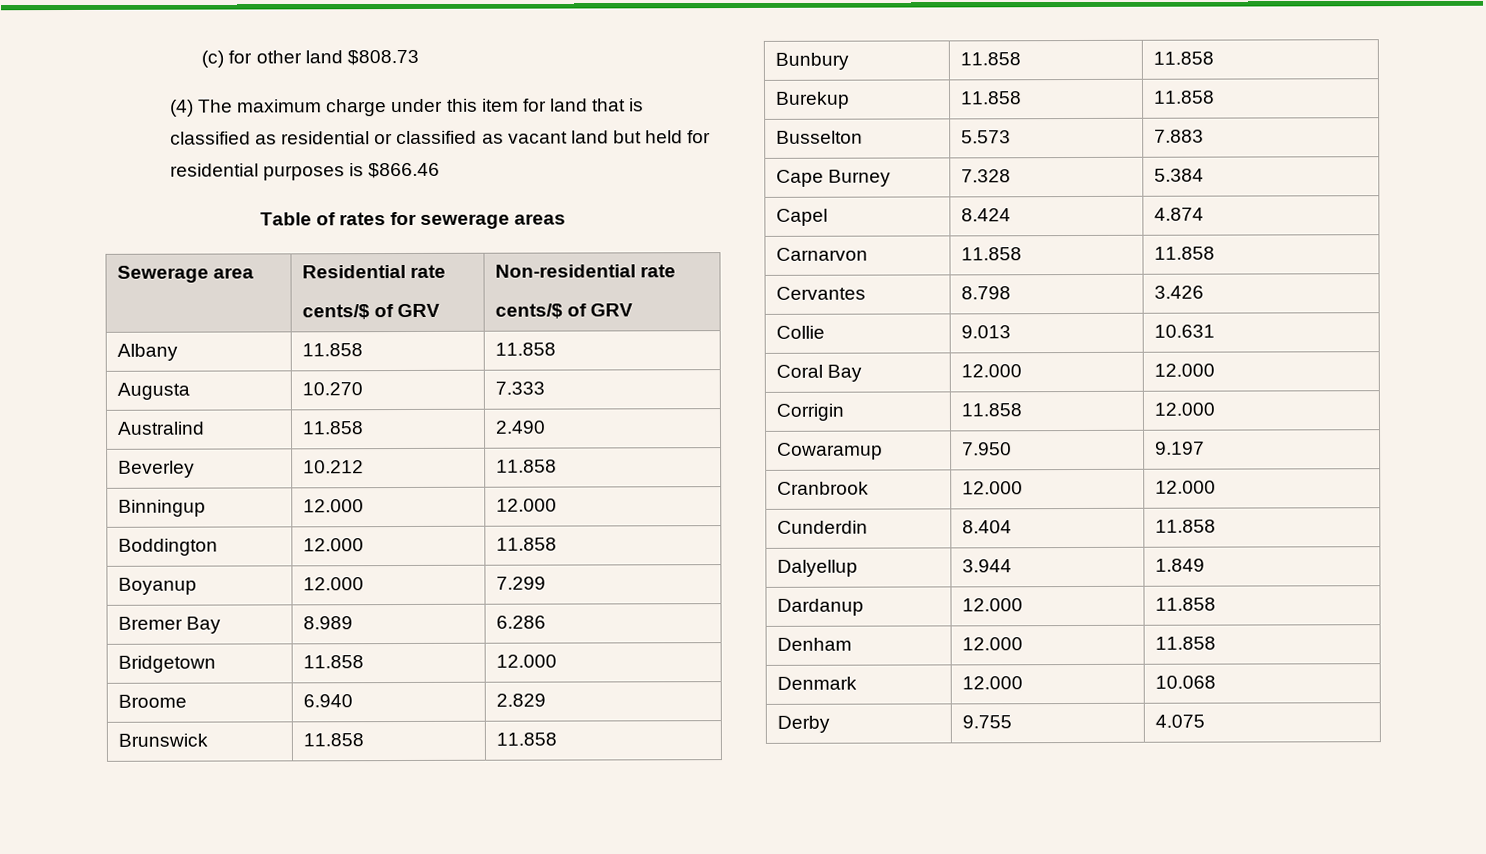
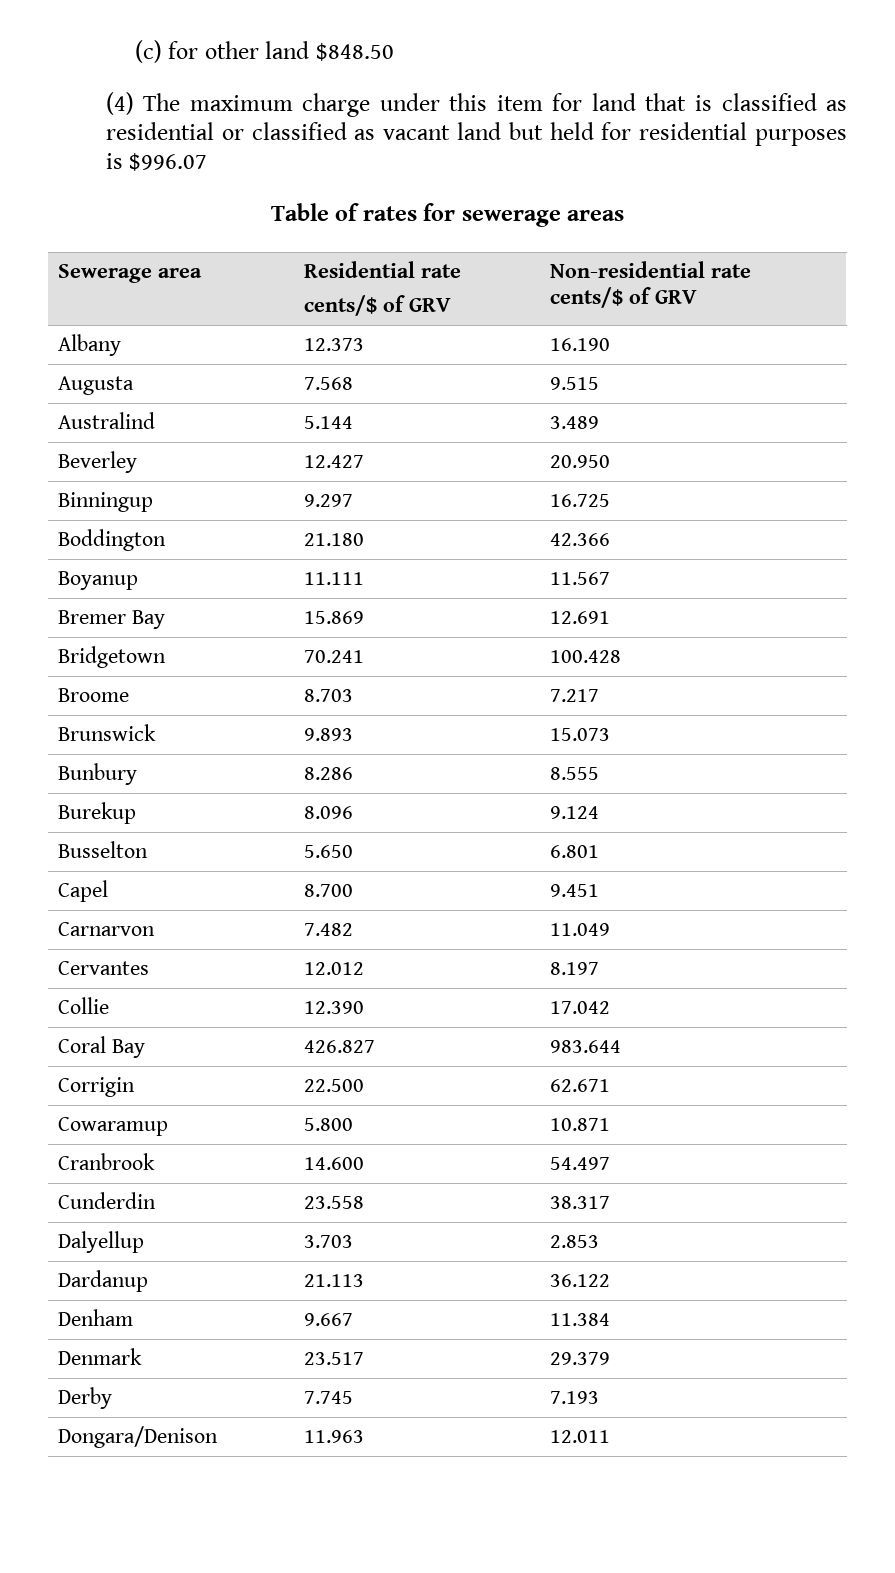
[346,49,419,66] $808.73 -> [315,43,394,61] $848.50
[368,162,441,179] $866.46 -> [129,153,208,171] $996.07
[302,343,364,357] [495,342,557,356] 11.858 | 11.858 -> [304,338,365,351] [550,338,611,351] 12.373 | 16.190
[302,382,364,396] [495,381,546,395] 10.270 | 7.333 -> [304,377,354,390] [550,377,600,390] 7.568 | 9.515
[302,421,365,435] [495,420,547,434] 11.858 | 2.490 -> [304,416,354,429] [550,416,600,429] 5.144 | 3.489
[303,460,365,474] [496,459,558,473] 10.212 | 11.858 -> [304,455,365,468] [550,455,611,468] 12.427 | 20.950
[303,499,365,513] [496,498,558,512] 12.000 | 12.000 -> [304,494,354,507] [550,494,611,507] 9.297 | 16.725
[303,538,365,552] [496,537,558,551] 12.000 | 11.858 -> [304,533,365,546] [550,533,611,546] 21.180 | 42.366
[303,577,365,591] [496,576,547,590] 12.000 | 7.299 -> [304,572,365,585] [550,572,611,585] 11.111 | 11.567
[303,616,354,630] [496,615,547,629] 8.989 | 6.286 -> [304,611,365,624] [550,611,611,624] 15.869 | 12.691
[303,655,365,669] [496,654,558,668] 11.858 | 12.000 -> [304,650,365,663] [550,650,622,663] 70.241 | 100.428
[303,694,354,708] [496,693,547,707] 6.940 | 2.829 -> [304,689,354,702] [550,689,600,702] 8.703 | 7.217
[303,733,365,747] [496,732,558,746] 11.858 | 11.858 -> [304,728,354,741] [550,728,611,741] 9.893 | 15.073
[960,52,1022,66] [1153,51,1215,65] 11.858 | 11.858 -> [304,767,354,780] [550,767,600,780] 8.286 | 8.555
[961,91,1023,105] [1154,90,1216,104] 11.858 | 11.858 -> [304,806,354,819] [550,806,600,819] 8.096 | 9.124
[961,130,1012,144] [1154,129,1205,143] [776,169,892,187] [961,169,1012,183] [1154,168,1205,182] 5.573 | 7.883 // Cape Burney | 7.328 | 5.384 -> [304,845,354,858] [550,845,600,858] 5.650 | 6.801
[961,208,1012,222] [1154,207,1205,221] 8.424 | 4.874 -> [304,884,354,897] [550,884,600,897] 8.700 | 9.451
[961,247,1023,261] [1154,246,1216,260] 11.858 | 11.858 -> [304,923,354,936] [550,923,611,936] 7.482 | 11.049
[961,286,1012,300] [1154,285,1205,299] 8.798 | 3.426 -> [304,962,365,975] [550,962,600,975] 12.012 | 8.197
[961,325,1012,339] [1154,324,1216,338] 9.013 | 10.631 -> [304,1001,365,1014] [550,1001,611,1014] 12.390 | 17.042
[961,364,1023,378] [1154,363,1216,377] 12.000 | 12.000 -> [304,1040,376,1053] [550,1040,622,1053] 426.827 | 983.644
[961,403,1023,417] [1154,402,1216,416] 11.858 | 12.000 -> [304,1079,365,1092] [550,1079,611,1092] 22.500 | 62.671
[962,442,1013,456] [1155,441,1206,455] 7.950 | 9.197 -> [304,1118,354,1131] [550,1118,611,1131] 5.800 | 10.871
[962,481,1024,495] [1155,480,1217,494] 12.000 | 12.000 -> [304,1157,365,1170] [550,1157,611,1170] 14.600 | 54.497
[962,520,1013,534] [1155,519,1217,533] 8.404 | 11.858 -> [304,1196,365,1209] [550,1196,611,1209] 23.558 | 38.317
[962,559,1013,573] [1155,558,1206,572] 3.944 | 1.849 -> [304,1235,354,1248] [550,1235,600,1248] 3.703 | 2.853
[962,598,1024,612] [1155,597,1217,611] 12.000 | 11.858 -> [304,1274,365,1287] [550,1274,611,1287] 21.113 | 36.122
[962,637,1024,651] [1155,636,1217,650] 12.000 | 11.858 -> [304,1313,354,1326] [550,1313,611,1326] 9.667 | 11.384
[962,676,1024,690] [1155,675,1217,689] 12.000 | 10.068 -> [304,1352,365,1365] [550,1352,611,1365] 23.517 | 29.379
[962,715,1013,729] [1155,714,1206,728] 9.755 | 4.075 -> [304,1391,354,1404] [550,1391,600,1404] [58,1426,219,1448] [304,1430,365,1443] [550,1430,611,1443] 7.745 | 7.193 // Dongara/Denison | 11.963 | 12.011

